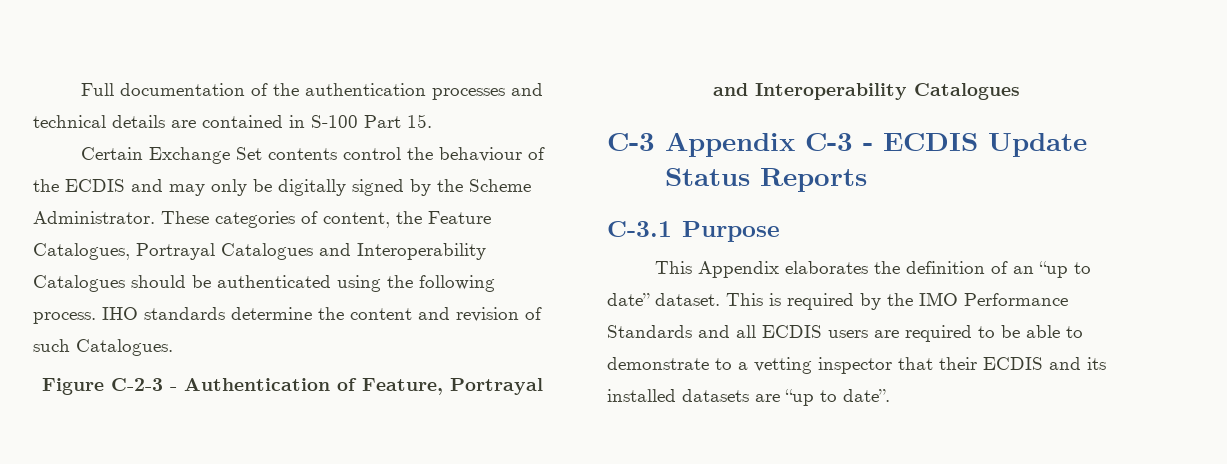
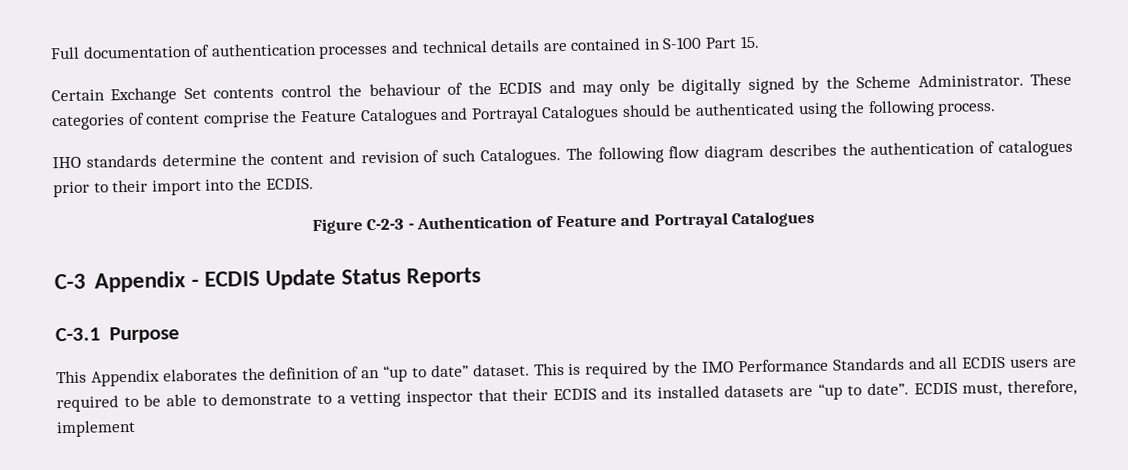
[272,83,299,96] the -> (211, 50) none
[323,211,491,228] [33,243,215,260] content, the Feature Catalogues, Portrayal -> [146,110,357,128] content comprise the Feature
[357,243,486,260] Interoperability -> [470,106,539,124] Portrayal
(96, 318) none -> (997, 109) //
(173, 347) none -> [565,139,1074,164] [53,177,314,198] The following flow diagram describes the authentication of catalogues prior to their import into the ECDIS.
[362,378,543,395] [713,83,907,100] Feature, Portrayal and Interoperability -> [555,212,728,229] Feature and Portrayal
[804,133,853,151] C-3 -> (186, 282) none
(890, 395) none -> [913,379,1078,397] [56,419,136,438] ECDIS must, therefore, implement

